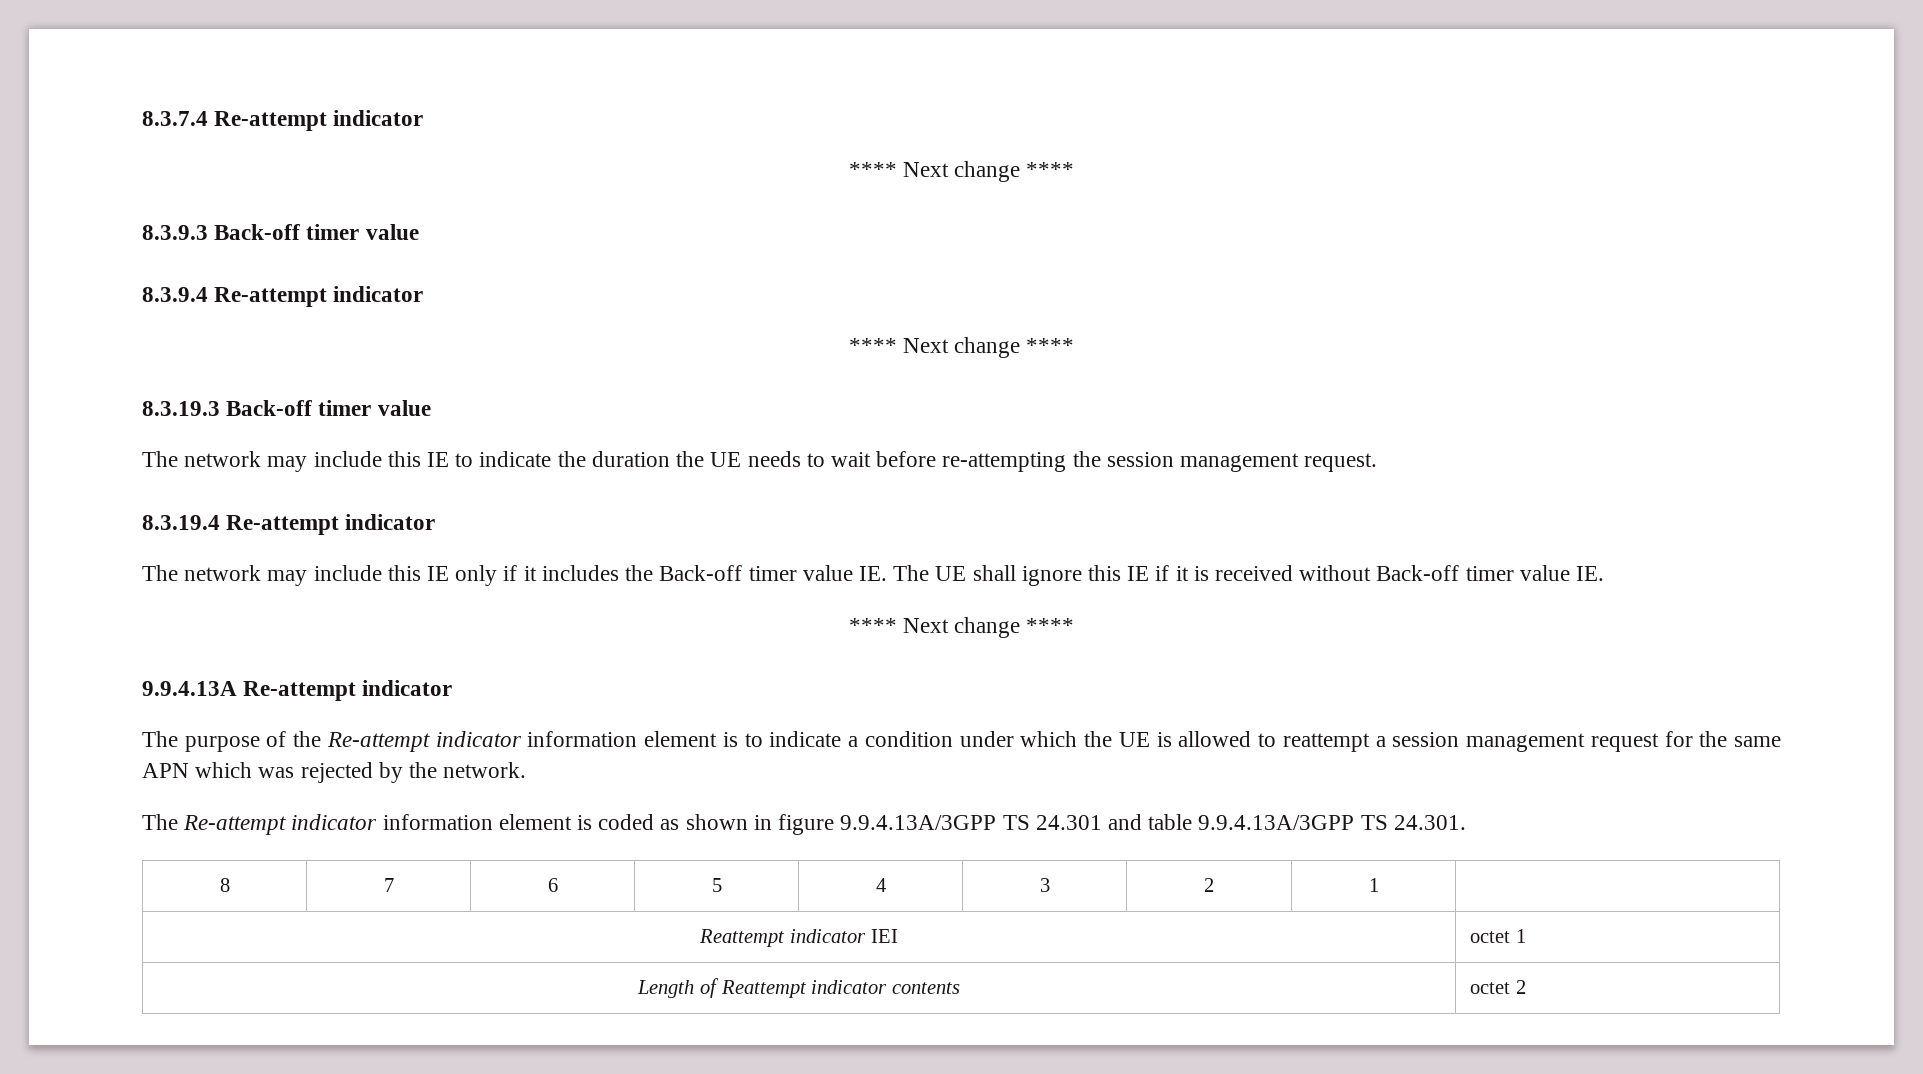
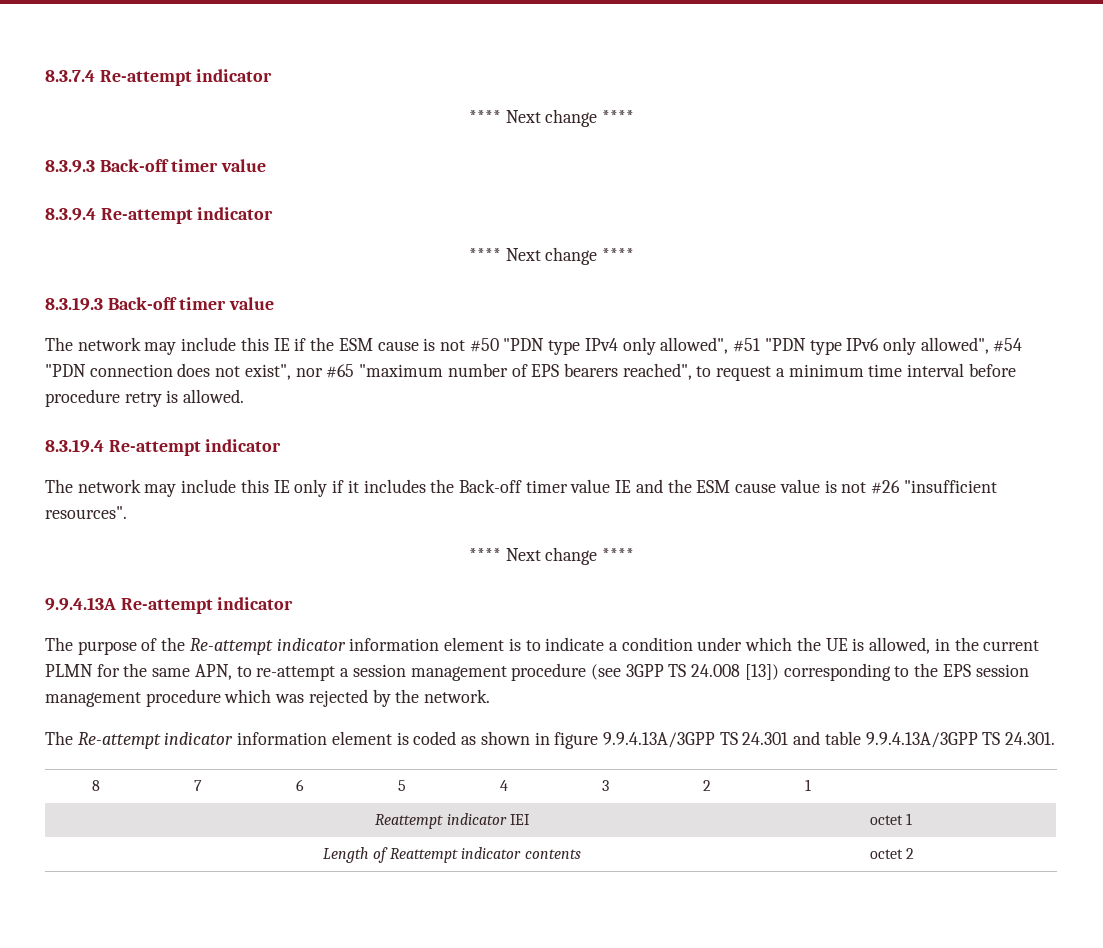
[455,451,1378,472] to indicate the duration the UE needs to wait before re-attempting the session management request. -> [294,337,1023,355] [45,363,1016,381] [45,389,245,407] if the ESM cause is not #50 "PDN type IPv4 only allowed", #51 "PDN type IPv6 only allowed", #54 "PDN connection does not exist", nor #65 "maximum number of EPS bearers reached", to request a minimum time interval before procedure retry is allowed.
[858,565,1605,586] IE. The UE shall ignore this IE if it is received without Back-off timer value IE. -> [615,479,997,494] [45,506,127,519] IE and the ESM cause value is not #26 "insufficient resources".
[1178,731,1781,752] [142,763,189,778] allowed to reattempt a session management request for the same APN -> [869,637,1040,654] [45,663,1029,681] [45,689,221,707] allowed, in the current PLMN for the same APN, to re-attempt a session management procedure (see 3GPP TS 24.008 [13]) corresponding to the EPS session management procedure

